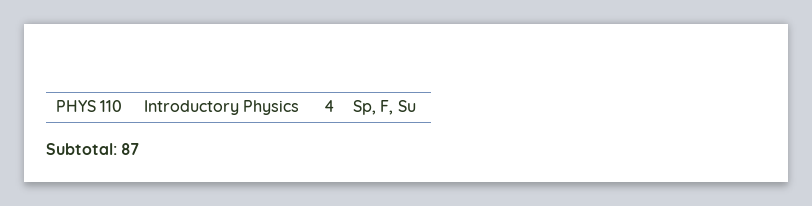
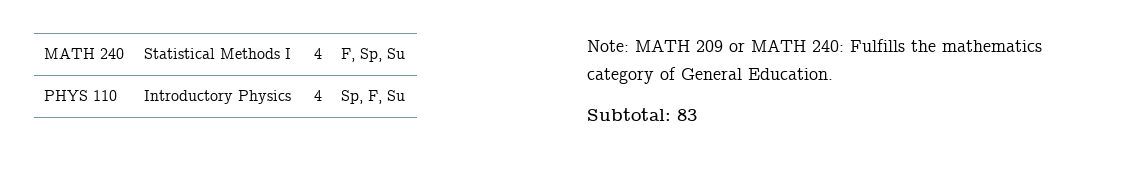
(56, 106) none -> [43,48,124,59] [143,48,291,59] [314,48,323,59] [340,48,405,62] MATH 240 | Statistical Methods I | 4 | F, Sp, Su //
(416, 106) none -> [587,39,1042,52] [587,67,833,84] // Note: MATH 209 or MATH 240: Fulfills the mathematics category of General Education.
[121,143,140,155] 87 -> [677,109,697,121] 83

